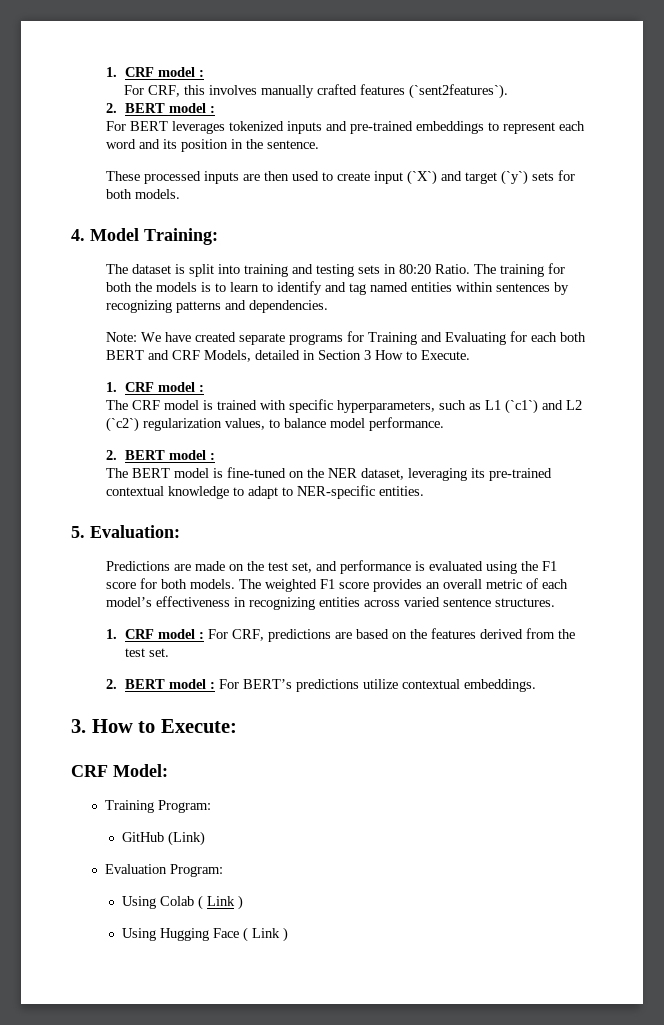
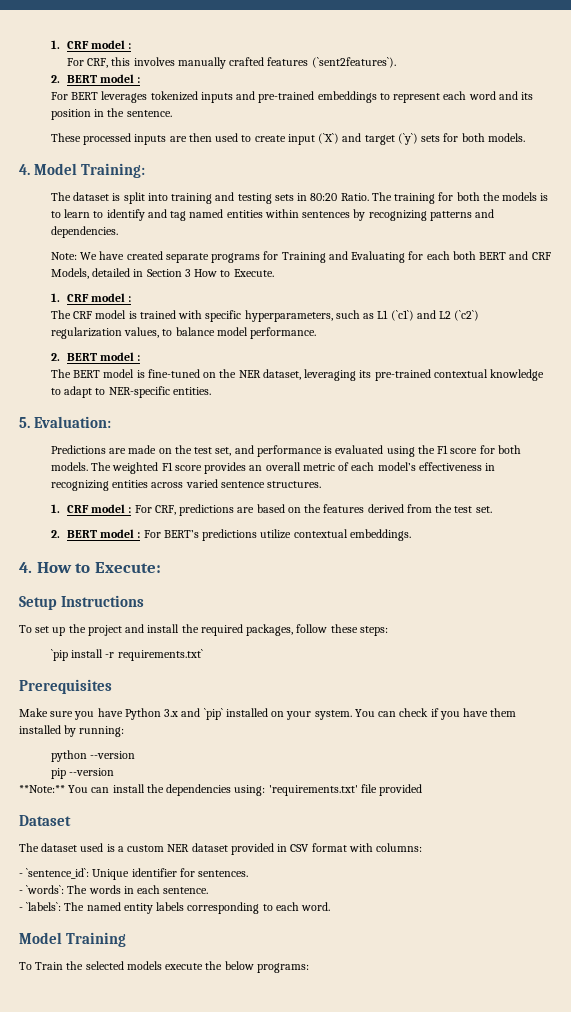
[71,719,86,733] 3. -> [19,562,32,573] 4.
[71,764,168,777] [104,800,211,813] [122,831,206,846] [104,864,223,877] [122,895,244,910] [122,927,289,942] CRF Model: // Training Program: // GitHub (Link) // Evaluation Program: // Using Colab ( Link ) // Using Hugging Face ( Link ) -> [19,595,145,610] [19,624,388,636] [50,649,203,661] [19,679,112,694] [19,708,517,720] [19,725,125,737] [50,750,136,762] [50,768,115,779] [19,784,423,796] [19,815,71,826] [19,843,423,855] [19,868,249,880] [19,885,209,894] [19,902,331,914] [19,932,127,947] [19,961,309,973] Setup Instructions // To set up the project and install the required packages, follow these steps: // `pip install -r requirements.txt` // Prerequisites // Make sure you have Python 3.x and `pip` installed on your system. You can check if you have them installed by running: // python --version // pip --version // **Note:** You can install the dependencies using: 'requirements.txt' file provided // Dataset // The dataset used is a custom NER dataset provided in CSV format with columns: // - `sentence_id`: Unique identifier for sentences. // - `words`: The words in each sentence. // - `labels`: The named entity labels corresponding to each word. // Model Training // To Train the selected models execute the below programs:

